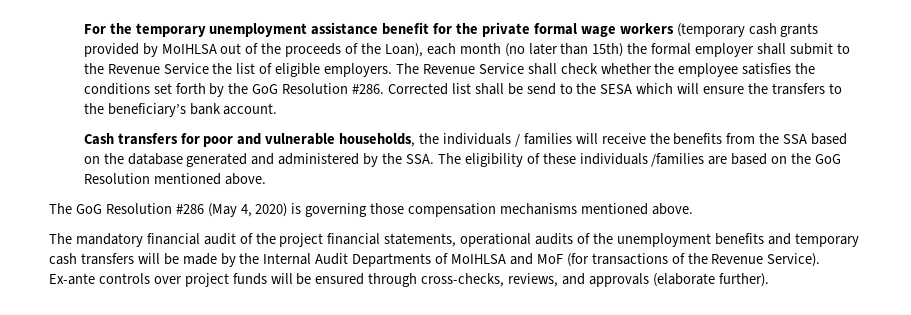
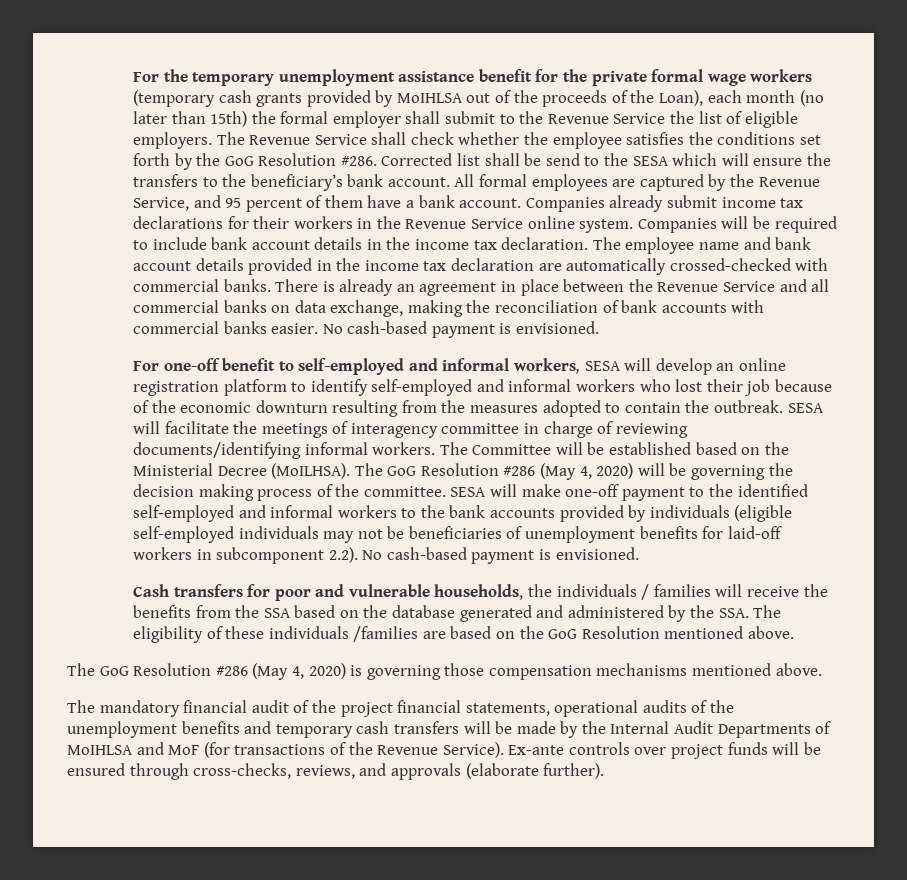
(278, 109) none -> [454,174,820,191] [132,195,804,212] [132,216,837,233] [132,237,812,254] [132,258,829,275] [132,279,830,296] [132,300,765,317] [132,321,600,338] [132,358,786,375] [132,379,832,396] [132,400,824,417] [132,421,688,438] [132,442,789,459] [132,463,793,480] [132,484,808,501] [132,505,793,522] [132,526,782,543] [132,547,639,564] All formal employees are captured by the Revenue Service, and 95 percent of them have a bank account. Companies already submit income tax declarations for their workers in the Revenue Service online system. Companies will be required to include bank account details in the income tax declaration. The employee name and bank account details provided in the income tax declaration are automatically crossed-checked with commercial banks. There is already an agreement in place between the Revenue Service and all commercial banks on data exchange, making the reconciliation of bank accounts with commercial banks easier. No cash-based payment is envisioned. // For one-off benefit to self-employed and informal workers, SESA will develop an online registration platform to identify self-employed and informal workers who lost their job because of the economic downturn resulting from the measures adopted to contain the outbreak. SESA will facilitate the meetings of interagency committee in charge of reviewing documents/identifying informal workers. The Committee will be established based on the Ministerial Decree (MoILHSA). The GoG Resolution #286 (May 4, 2020) will be governing the decision making process of the committee. SESA will make one-off payment to the identified self-employed and informal workers to the bank accounts provided by individuals (eligible self-employed individuals may not be beneficiaries of unemployment benefits for laid-off workers in subcomponent 2.2). No cash-based payment is envisioned.

